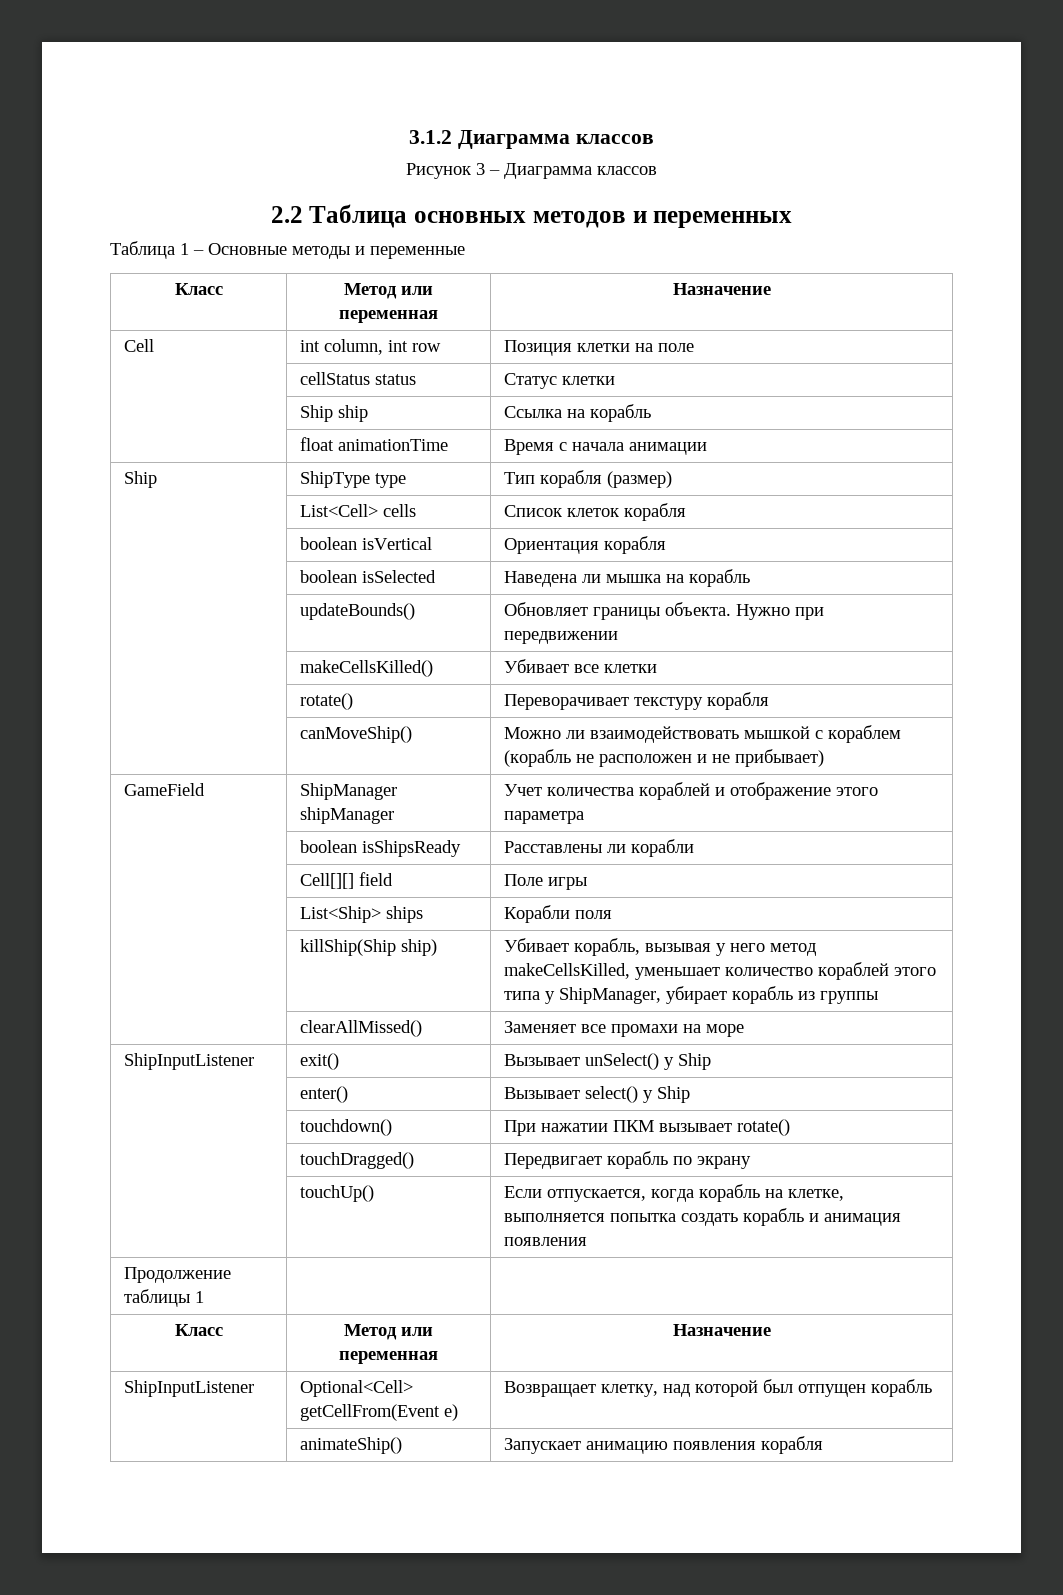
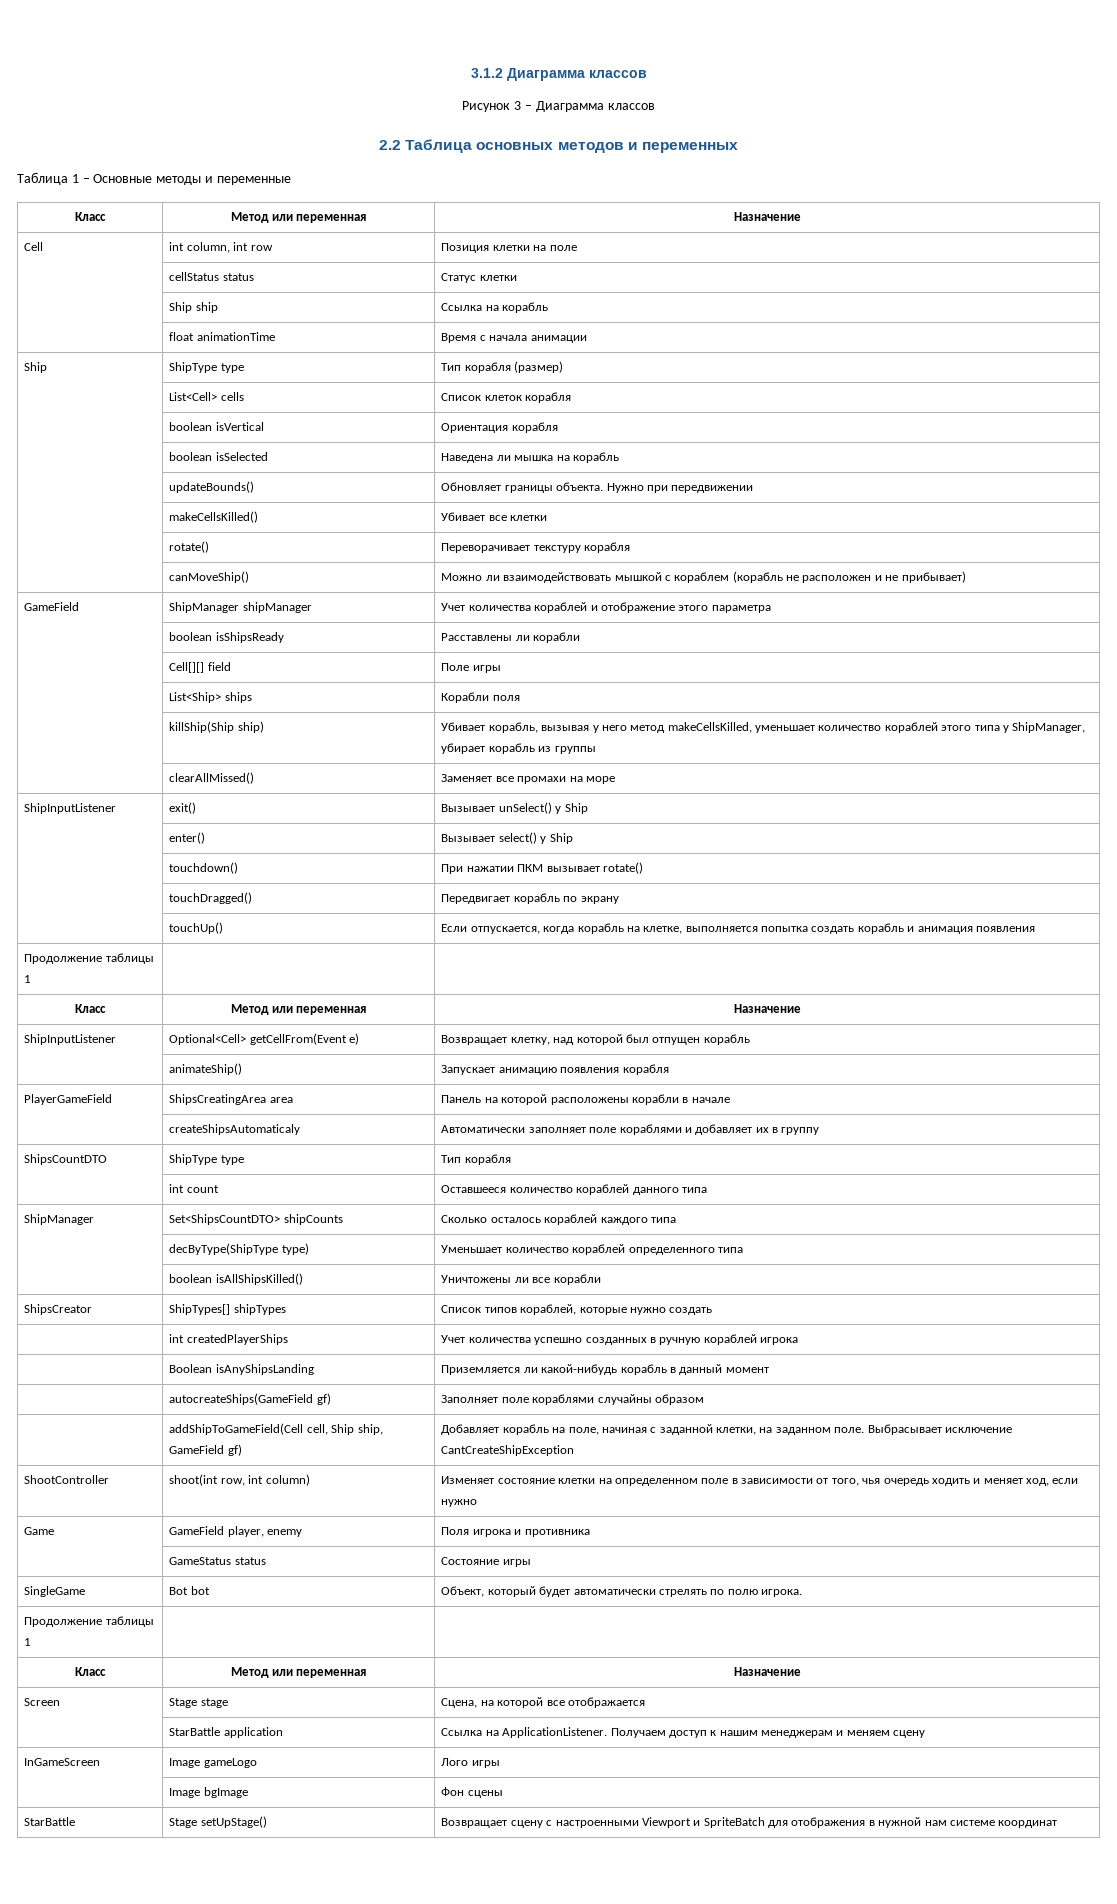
(824, 1445) none -> [24,1094,113,1105] [169,1094,293,1105] [441,1094,730,1105] [169,1124,301,1135] [441,1124,820,1135] [24,1154,108,1165] [169,1154,244,1165] [441,1154,511,1165] [169,1184,219,1193] [441,1184,707,1195] [24,1214,95,1225] [169,1214,343,1225] [441,1214,676,1225] [169,1243,309,1255] [441,1244,743,1255] [169,1273,303,1285] [441,1274,601,1285] [24,1304,93,1315] [169,1304,286,1315] [441,1304,713,1315] [169,1334,288,1345] [441,1334,799,1345] [169,1364,314,1375] [441,1364,769,1375] [169,1393,331,1405] [441,1394,704,1405] [169,1423,383,1435] [169,1444,242,1456] [441,1424,1012,1435] [441,1445,575,1456] [24,1475,110,1484] [169,1474,310,1486] [441,1476,1079,1486] [441,1499,478,1507] [24,1527,55,1535] [169,1526,303,1537] [441,1527,590,1537] [169,1557,266,1565] [441,1557,531,1567] [24,1586,86,1597] [169,1586,210,1595] [441,1586,803,1597] [24,1616,154,1627] [24,1638,32,1646] [75,1667,106,1676] [230,1667,367,1678] [733,1667,801,1676] [24,1698,61,1706] [169,1698,228,1708] [441,1697,645,1708] [169,1727,283,1738] [441,1727,926,1738] [24,1758,101,1766] [169,1758,257,1768] [441,1758,500,1768] [169,1787,248,1798] [441,1787,503,1798] [24,1817,76,1826] [169,1816,267,1828] [441,1817,1058,1828] // PlayerGameField | ShipsCreatingArea area | Панель на которой расположены корабли в начале // | createShipsAutomaticaly | Автоматически заполняет поле кораблями и добавляет их в группу // ShipsCountDTO | ShipType type | Тип корабля // | int count | Оставшееся количество кораблей данного типа // ShipManager | Set<ShipsCountDTO> shipCounts | Сколько осталось кораблей каждого типа // | decByType(ShipType type) | Уменьшает количество кораблей определенного типа // | boolean isAllShipsKilled() | Уничтожены ли все корабли // ShipsCreator | ShipTypes[] shipTypes | Список типов кораблей, которые нужно создать // | int createdPlayerShips | Учет количества успешно созданных в ручную кораблей игрока // | Boolean isAnyShipsLanding | Приземляется ли какой-нибудь корабль в данный момент // | autocreateShips(GameField gf) | Заполняет поле кораблями случайны образом // | addShipToGameField(Cell cell, Ship ship, GameField gf) | Добавляет корабль на поле, начиная с заданной клетки, на заданном поле. Выбрасывает исключение CantCreateShipException // ShootController | shoot(int row, int column) | Изменяет состояние клетки на определенном поле в зависимости от того, чья очередь ходить и меняет ход, если нужно // Game | GameField player, enemy | Поля игрока и противника // | GameStatus status | Состояние игры // SingleGame | Bot bot | Объект, который будет автоматически стрелять по полю игрока. // Продолжение таблицы 1 | | // Класс | Метод или переменная | Назначение // Screen | Stage stage | Сцена, на которой все отображается // | StarBattle application | Ссылка на ApplicationListener. Получаем доступ к нашим менеджерам и меняем сцену // InGameScreen | Image gameLogo | Лого игры // | Image bgImage | Фон сцены // StarBattle | Stage setUpStage() | Возвращает сцену с настроенными Viewport и SpriteBatch для отображения в нужной нам системе координат

